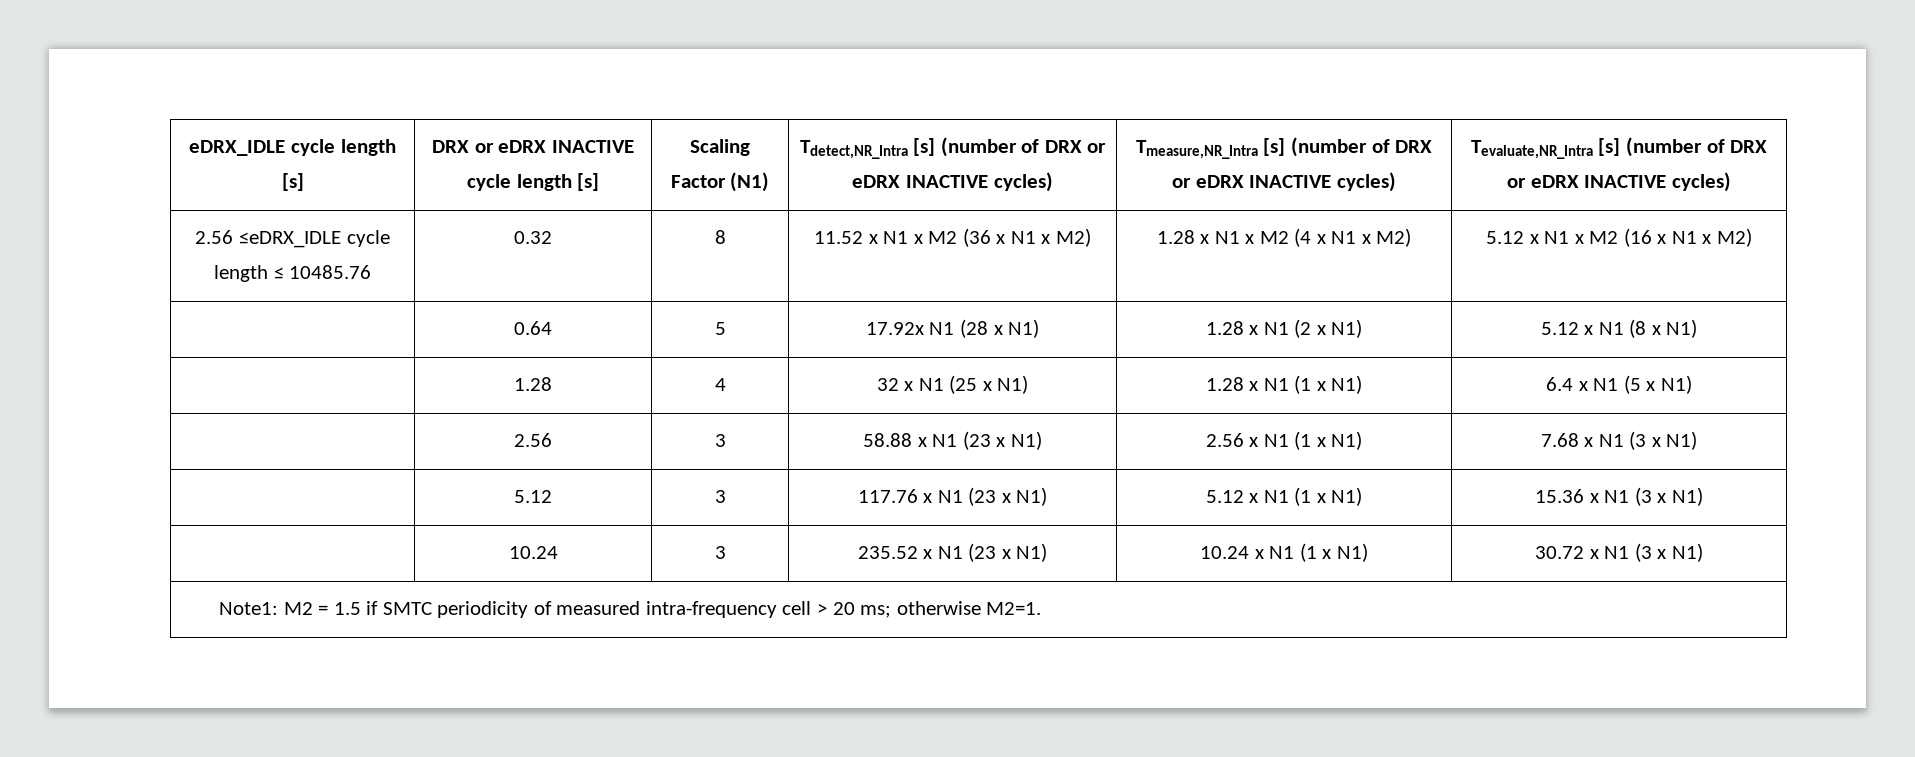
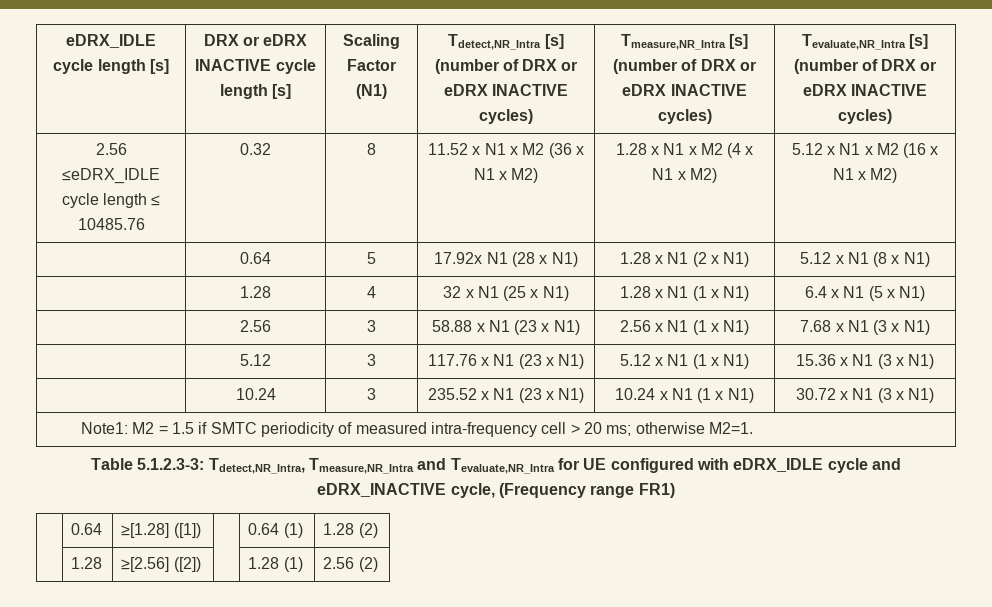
(1042, 608) none -> [91,458,901,474] [317,483,675,498] [71,523,103,535] [121,523,201,538] [248,523,303,538] [323,523,378,538] [71,557,103,569] [121,557,201,572] [248,557,303,572] [323,557,378,572] // Table 5.1.2.3-3: Tdetect,NR_Intra, Tmeasure,NR_Intra and Tevaluate,NR_Intra for UE configured with eDRX_IDLE cycle and eDRX_INACTIVE cycle, (Frequency range FR1) // | 0.64 | ≥[1.28] ([1]) | | 0.64 (1) | 1.28 (2) // | 1.28 | ≥[2.56] ([2]) | | 1.28 (1) | 2.56 (2)

